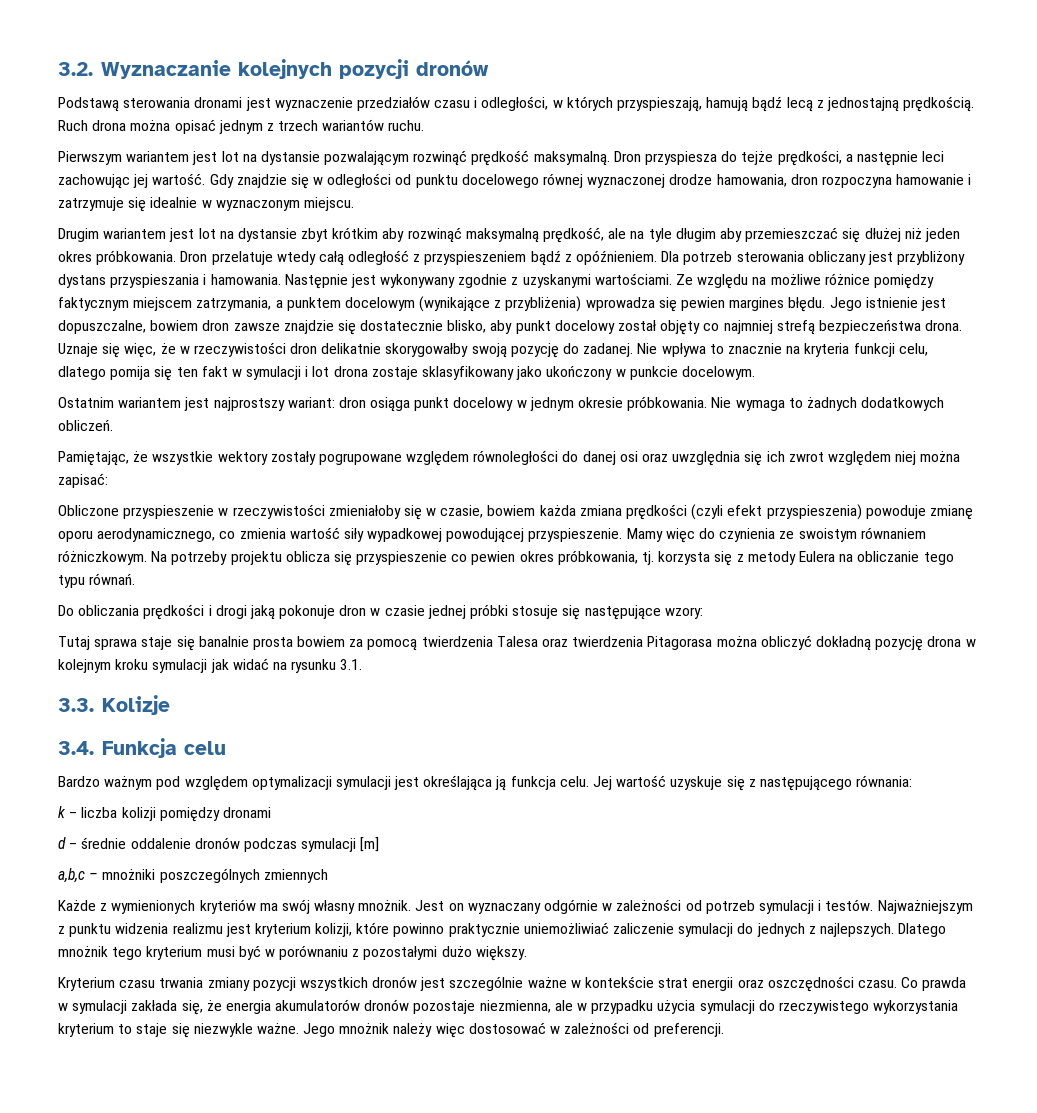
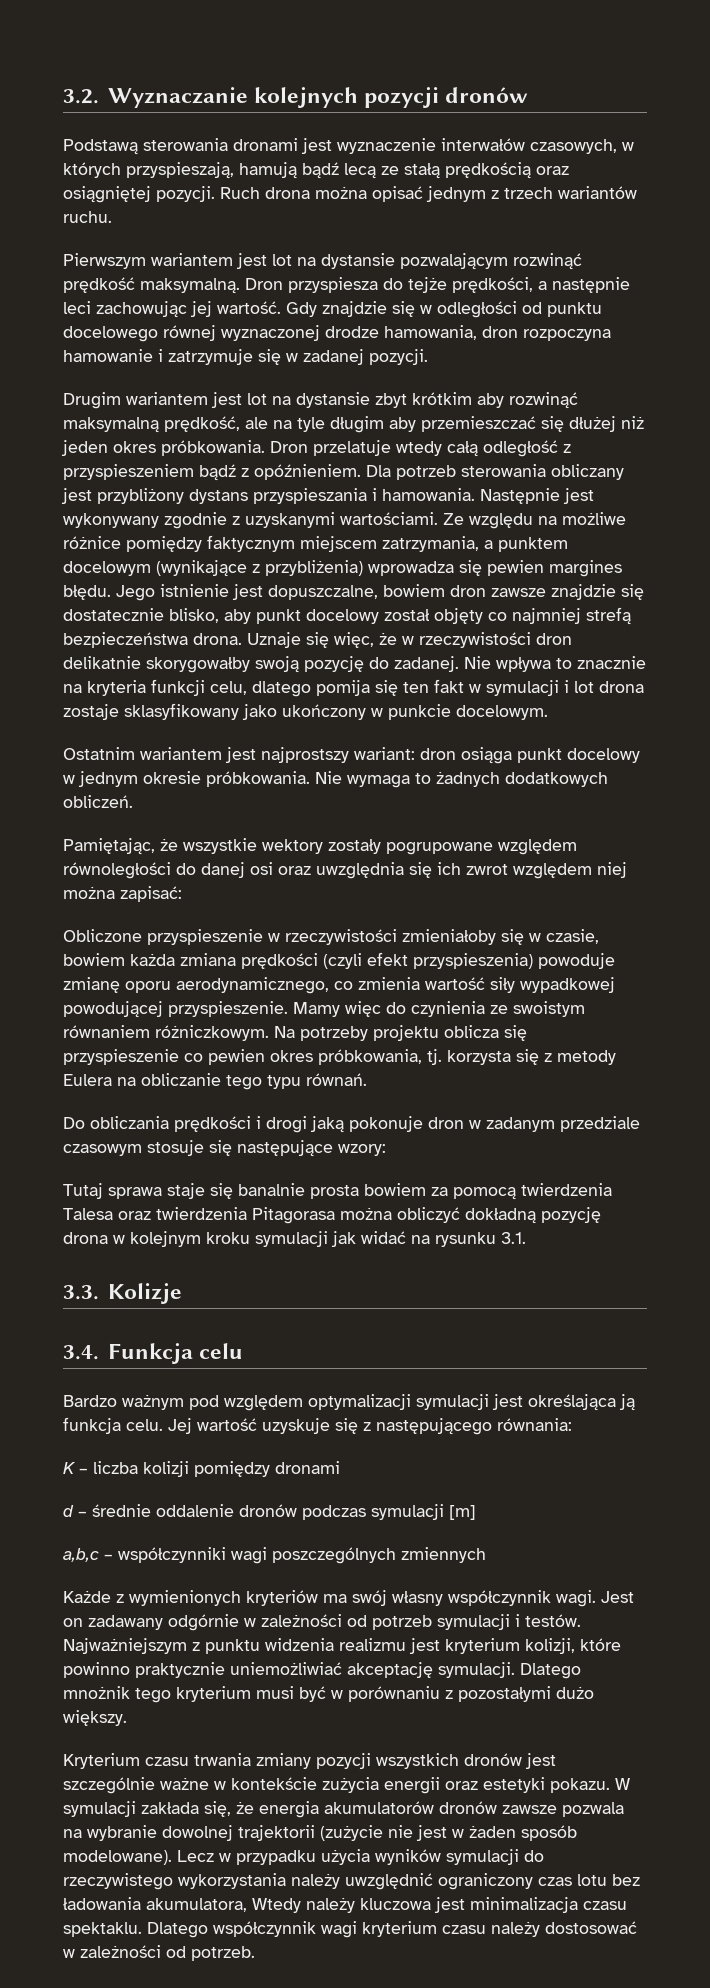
[356,96,549,111] przedziałów czasu i odległości, -> [441,138,617,154] interwałów czasowych,
[816,96,975,112] z jednostajną prędkością. -> [381,162,569,179] [63,186,215,203] ze stałą prędkością oraz osiągniętej pozycji.
[150,197,354,211] idealnie w wyznaczonym miejscu. -> [286,349,428,365] w zadanej pozycji.
[384,604,509,619] czasie jednej próbki -> [486,1116,640,1132] [63,1144,142,1156] zadanym przedziale czasowym
[58,806,66,818] k -> [63,1462,76,1474] K
[102,869,156,880] mnożniki -> [118,1547,267,1564] współczynniki wagi
[358,900,412,911] mnożnik. -> [448,1590,596,1607] współczynnik wagi.
[467,903,541,914] wyznaczany -> [88,1615,163,1630] zadawany
[613,923,894,937] zaliczenie symulacji do jednych z najlepszych. -> [347,1662,515,1678] akceptację symulacji.
[658,978,689,988] strat -> [322,1777,379,1793] zużycia
[767,976,967,992] [58,1003,68,1011] oszczędności czasu. Co prawda w -> [483,1777,630,1793] estetyki pokazu. W
[413,1000,573,1014] pozostaje niezmienna, ale -> [502,1802,624,1817] [63,1825,577,1841] [63,1850,214,1865] zawsze pozwala na wybranie dowolnej trajektorii (zużycie nie jest w żaden sposób modelowane). Lecz
(696, 1007) none -> [375,1849,441,1865] wyników
[58,1023,465,1038] kryterium to staje się niezwykle ważne. Jego mnożnik należy więc -> [291,1873,640,1890] [63,1897,627,1913] [63,1921,540,1938] należy uwzględnić ograniczony czas lotu bez ładowania akumulatora, Wtedy należy kluczowa jest minimalizacja czasu spektaklu. Dlatego współczynnik wagi kryterium czasu należy
[653,1023,724,1037] preferencji. -> [191,1946,255,1961] potrzeb.

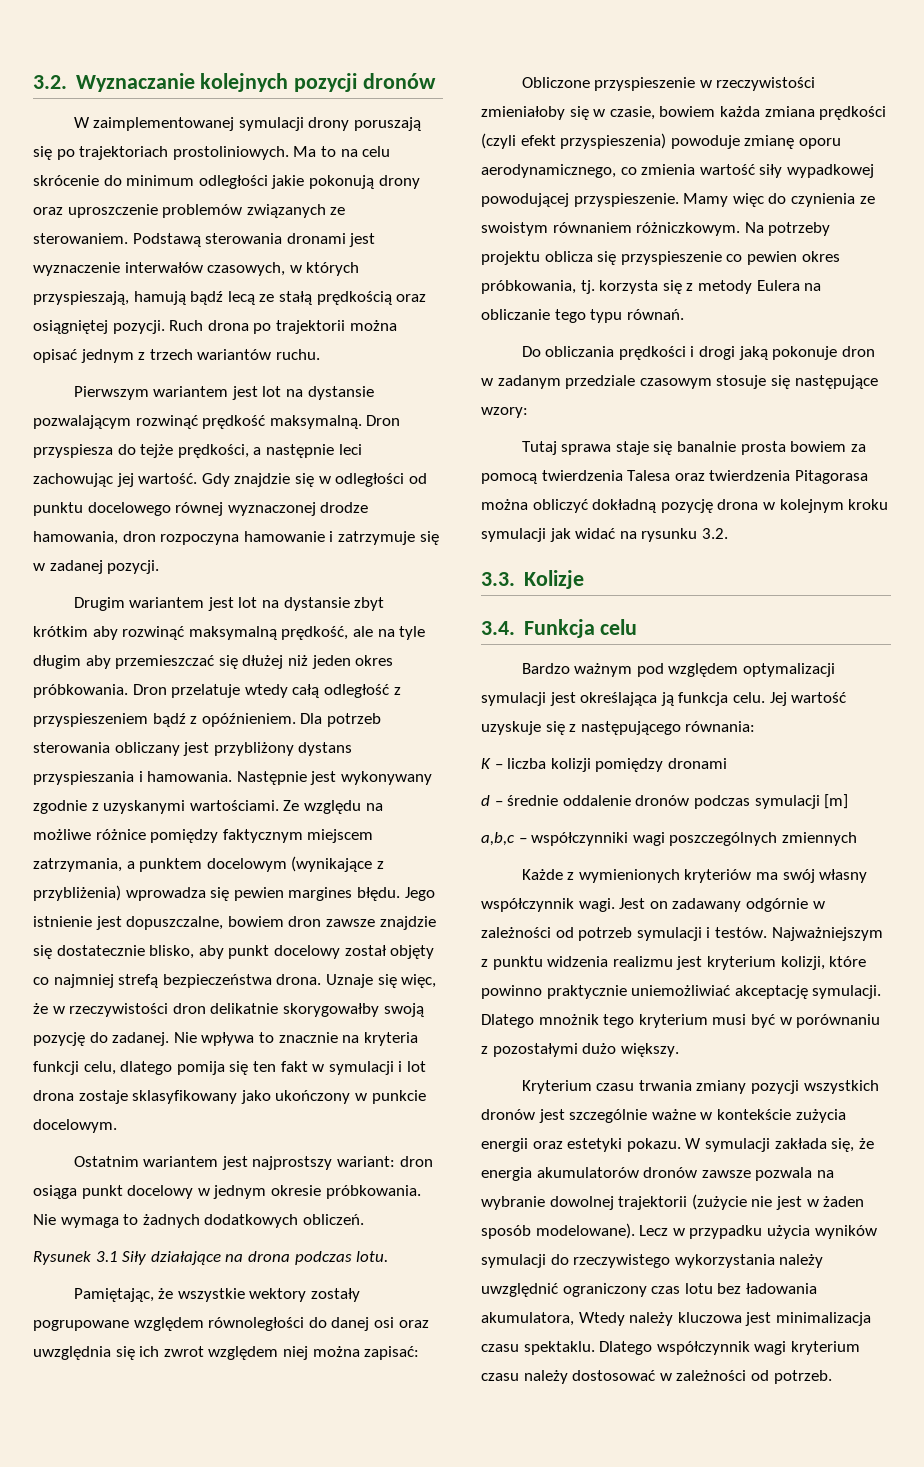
(529, 95) none -> [73,117,422,131] [33,146,391,160] [33,175,420,189] [33,204,346,218] [33,233,128,244] W zaimplementowanej symulacji drony poruszają się po trajektoriach prostoliniowych. Ma to na celu skrócenie do minimum odległości jakie pokonują drony oraz uproszczenie problemów związanych ze sterowaniem.
(310, 193) none -> [253,320,345,334] po trajektorii
(133, 801) none -> [33,1251,389,1265] // Rysunek 3.1 Siły działające na drona podczas lotu.
[501,1232,526,1244] 3.1. -> [701,528,728,539] 3.2.

